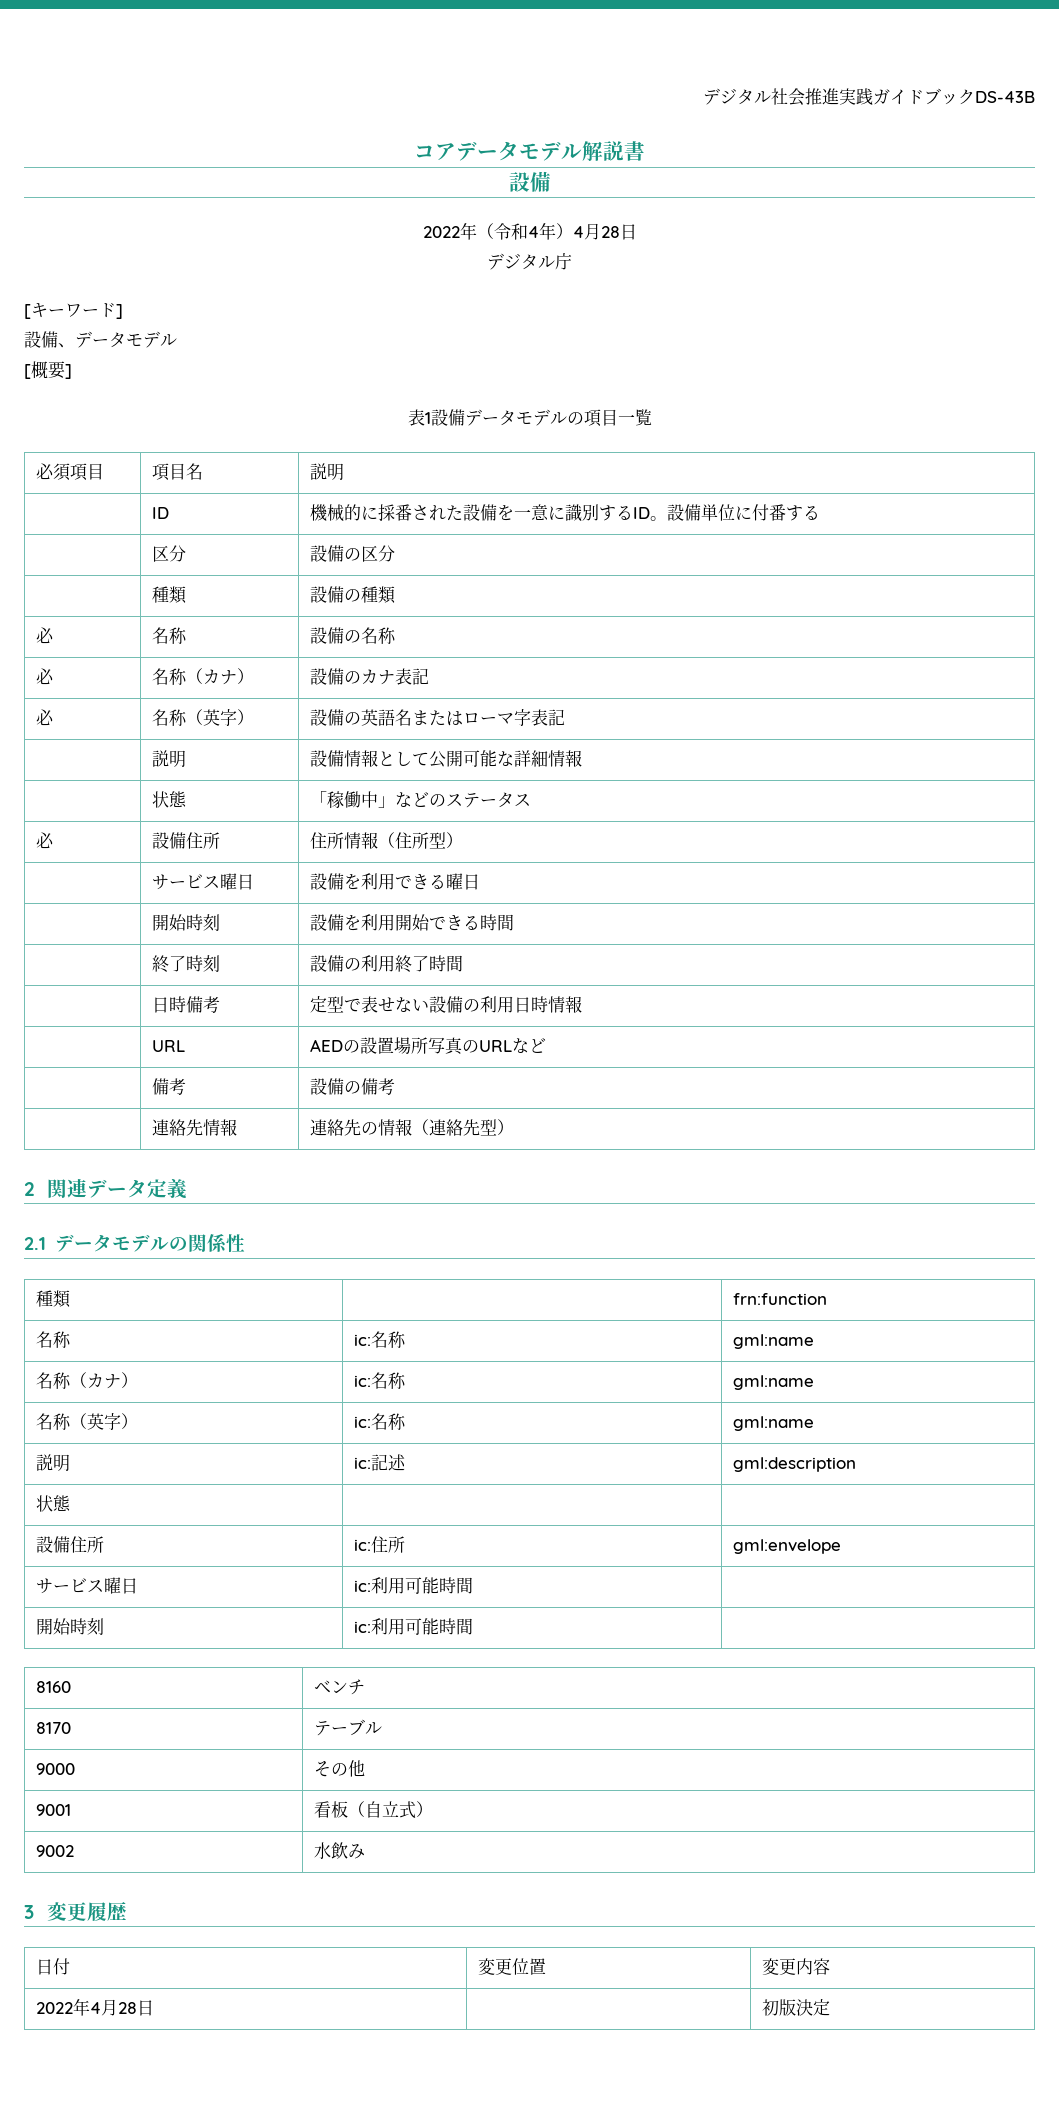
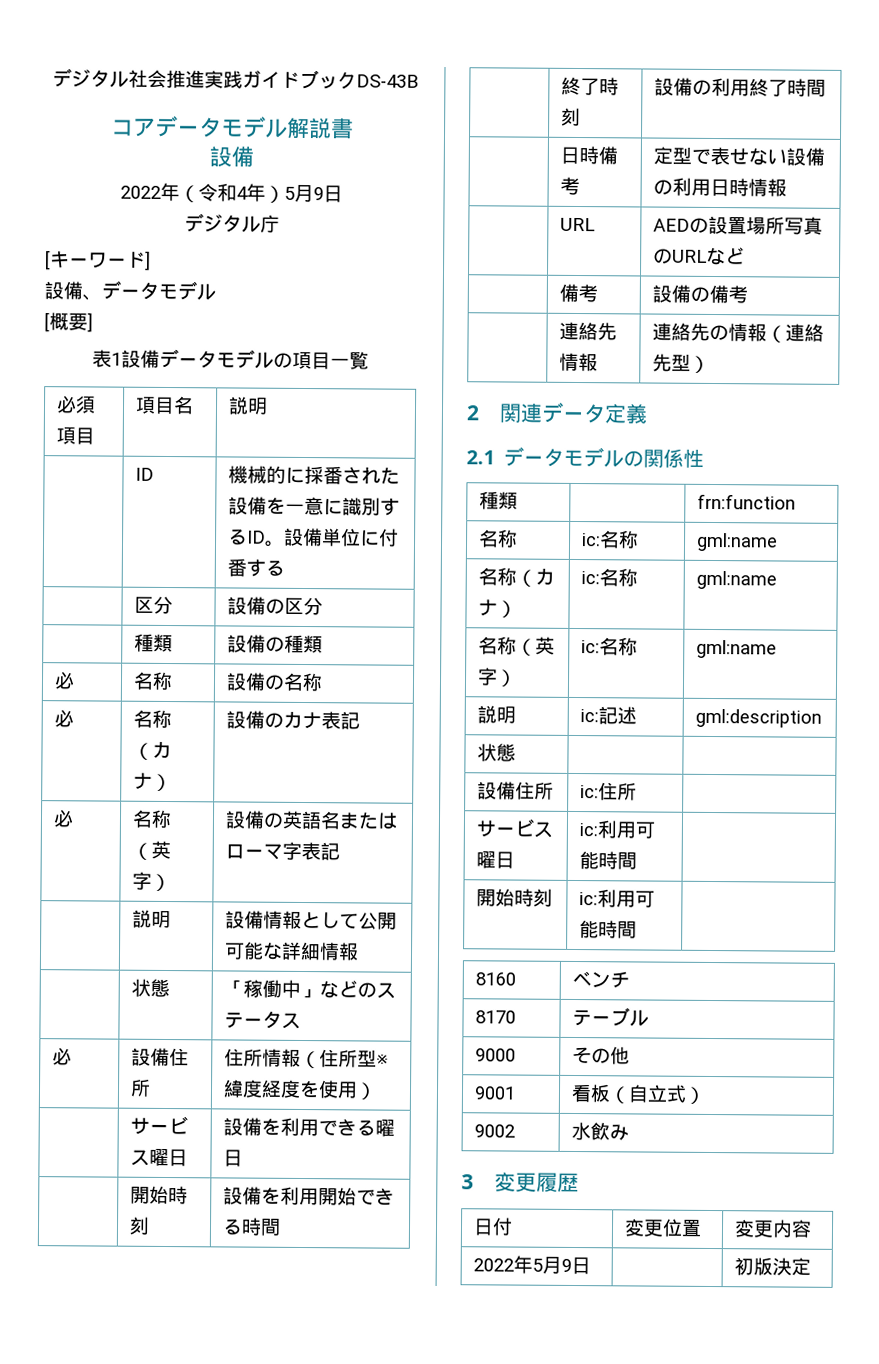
[572,223,620,240] 4月28 -> [284,184,324,203] 5月9
(446, 840) none -> [375,1053,389,1066] [222,1079,358,1099] ※緯度経度を使用
[732,1539,841,1554] gml:envelope -> (637, 791) none
[89,1999,137,2016] 4月28 -> [531,1256,572,1274] 5月9

